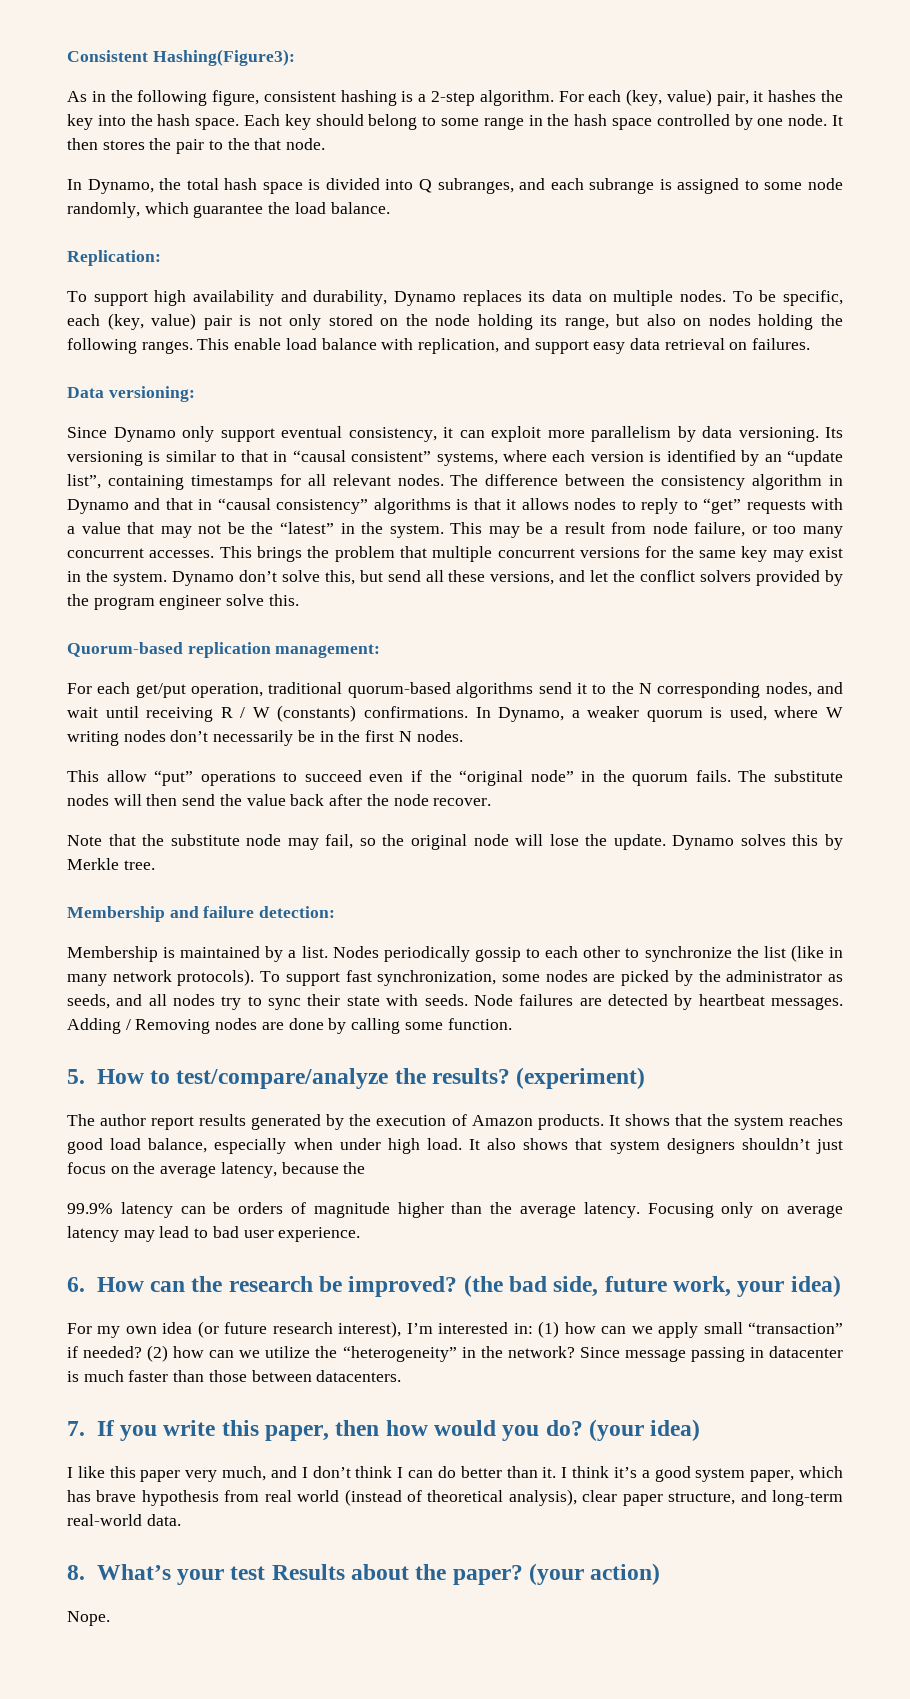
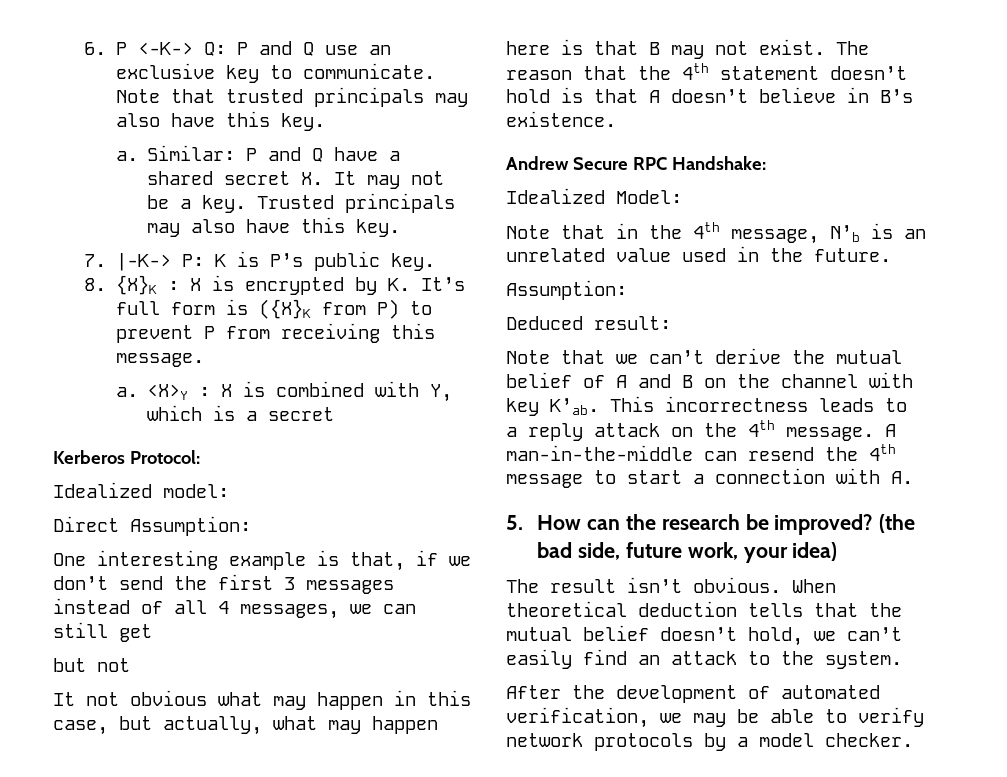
[67,49,295,66] [67,89,844,106] [67,114,843,130] [67,138,326,154] [67,178,843,194] [67,202,390,218] [67,250,161,266] [67,290,843,306] [67,313,843,330] [67,338,811,354] [67,386,195,402] [67,426,843,442] [67,450,843,466] [67,474,843,490] [67,498,844,514] [67,522,843,538] [67,546,844,562] [67,570,844,586] [67,594,299,610] [67,642,381,658] [67,682,844,698] [67,705,843,722] [67,730,463,746] [67,770,843,786] [67,794,492,806] [67,834,843,850] [67,858,155,870] [67,906,336,922] [67,945,844,962] [67,969,843,986] [67,994,844,1010] [67,1018,512,1034] [67,1067,646,1089] [67,1114,843,1130] [67,1138,843,1154] [67,1162,366,1178] [67,1202,843,1218] [67,1226,361,1242] [67,1277,85,1292] Consistent Hashing(Figure3): // As in the following figure, consistent hashing is a 2-step algorithm. For each (key, value) pair, it hashes the key into the hash space. Each key should belong to some range in the hash space controlled by one node. It then stores the pair to the that node. // In Dynamo, the total hash space is divided into Q subranges, and each subrange is assigned to some node randomly, which guarantee the load balance. // Replication: // To support high availability and durability, Dynamo replaces its data on multiple nodes. To be specific, each (key, value) pair is not only stored on the node holding its range, but also on nodes holding the following ranges. This enable load balance with replication, and support easy data retrieval on failures. // Data versioning: // Since Dynamo only support eventual consistency, it can exploit more parallelism by data versioning. Its versioning is similar to that in “causal consistent” systems, where each version is identified by an “update list”, containing timestamps for all relevant nodes. The difference between the consistency algorithm in Dynamo and that in “causal consistency” algorithms is that it allows nodes to reply to “get” requests with a value that may not be the “latest” in the system. This may be a result from node failure, or too many concurrent accesses. This brings the problem that multiple concurrent versions for the same key may exist in the system. Dynamo don’t solve this, but send all these versions, and let the conflict solvers provided by the program engineer solve this. // Quorum-based replication management: // For each get/put operation, traditional quorum-based algorithms send it to the N corresponding nodes, and wait until receiving R / W (constants) confirmations. In Dynamo, a weaker quorum is used, where W writing nodes don’t necessarily be in the first N nodes. // This allow “put” operations to succeed even if the “original node” in the quorum fails. The substitute nodes will then send the value back after the node recover. // Note that the substitute node may fail, so the original node will lose the update. Dynamo solves this by Merkle tree. // Membership and failure detection: // Membership is maintained by a list. Nodes periodically gossip to each other to synchronize the list (like in many network protocols). To support fast synchronization, some nodes are picked by the administrator as seeds, and all nodes try to sync their state with seeds. Node failures are detected by heartbeat messages. Adding / Removing nodes are done by calling some function. // 5. How to test/compare/analyze the results? (experiment) // The author report results generated by the execution of Amazon products. It shows that the system reaches good load balance, especially when under high load. It also shows that system designers shouldn’t just focus on the average latency, because the // 99.9% latency can be orders of magnitude higher than the average latency. Focusing only on average latency may lead to bad user experience. // 6. -> [84,41,391,56] [115,63,435,83] [115,87,468,107] [115,111,325,131] [115,145,401,162] [147,171,445,189] [147,193,456,213] [147,217,401,237] [84,251,435,271] [84,275,465,295] [115,299,432,319] [115,323,435,343] [115,353,204,367] [115,381,453,402] [147,405,335,421] [53,450,200,464] [53,482,229,498] [53,516,251,536] [53,550,471,571] [53,574,394,594] [53,598,416,619] [53,622,152,642] [53,658,130,672] [53,690,471,710] [53,716,438,735] [506,39,869,59] [506,63,907,80] [506,87,913,103] [506,111,616,127] [506,156,766,170] [506,188,682,204] [506,222,926,244] [506,246,891,262] [506,280,627,300] [506,316,671,330] [506,348,902,364] [506,372,913,388] [506,396,907,416] [506,420,896,441] [506,444,896,461] [506,468,913,488] [506,515,523,530] 6. P <-K-> Q: P and Q use an exclusive key to communicate. Note that trusted principals may also have this key. // a. Similar: P and Q have a shared secret X. It may not be a key. Trusted principals may also have this key. // 7. |-K-> P: K is P’s public key. // 8. {X}K : X is encrypted by K. It’s full form is ({X}K from P) to prevent P from receiving this message. // a. <X>Y : X is combined with Y, which is a secret // Kerberos Protocol: // Idealized model: // Direct Assumption: // One interesting example is that, if we don’t send the first 3 messages instead of all 4 messages, we can still get // but not // It not obvious what may happen in this case, but actually, what may happen here is that B may not exist. The reason that the 4th statement doesn’t hold is that A doesn’t believe in B’s existence. // Andrew Secure RPC Handshake: // Idealized Model: // Note that in the 4th message, N’b is an unrelated value used in the future. // Assumption: // Deduced result: // Note that we can’t derive the mutual belief of A and B on the channel with key K’ab. This incorrectness leads to a reply attack on the 4th message. A man-in-the-middle can resend the 4th message to start a connection with A. // 5.
[67,1321,844,1338] [67,1345,843,1362] [67,1370,402,1382] [67,1419,701,1441] [67,1466,844,1482] [67,1489,844,1506] [67,1514,181,1526] [67,1563,661,1585] [67,1611,110,1626] For my own idea (or future research interest), I’m interested in: (1) how can we apply small “transaction” if needed? (2) how can we utilize the “heterogeneity” in the network? Since message passing in datacenter is much faster than those between datacenters. // 7. If you write this paper, then how would you do? (your idea) // I like this paper very much, and I don’t think I can do better than it. I think it’s a good system paper, which has brave hypothesis from real world (instead of theoretical analysis), clear paper structure, and long-term real-world data. // 8. What’s your test Results about the paper? (your action) // Nope. -> [506,577,836,593] [506,601,902,617] [506,625,902,646] [506,649,902,669] [506,685,880,703] [506,707,924,728] [506,733,913,751] The result isn’t obvious. When theoretical deduction tells that the mutual belief doesn’t hold, we can’t easily find an attack to the system. // After the development of automated verification, we may be able to verify network protocols by a model checker.

